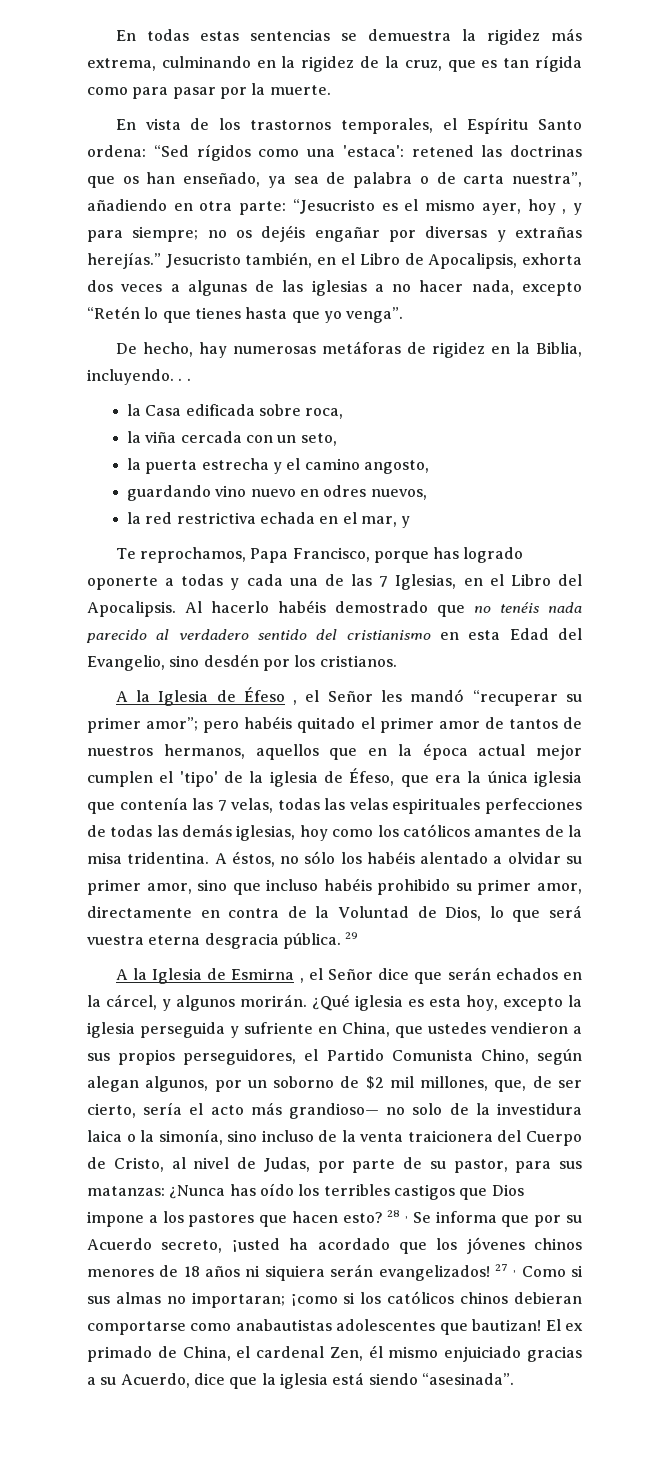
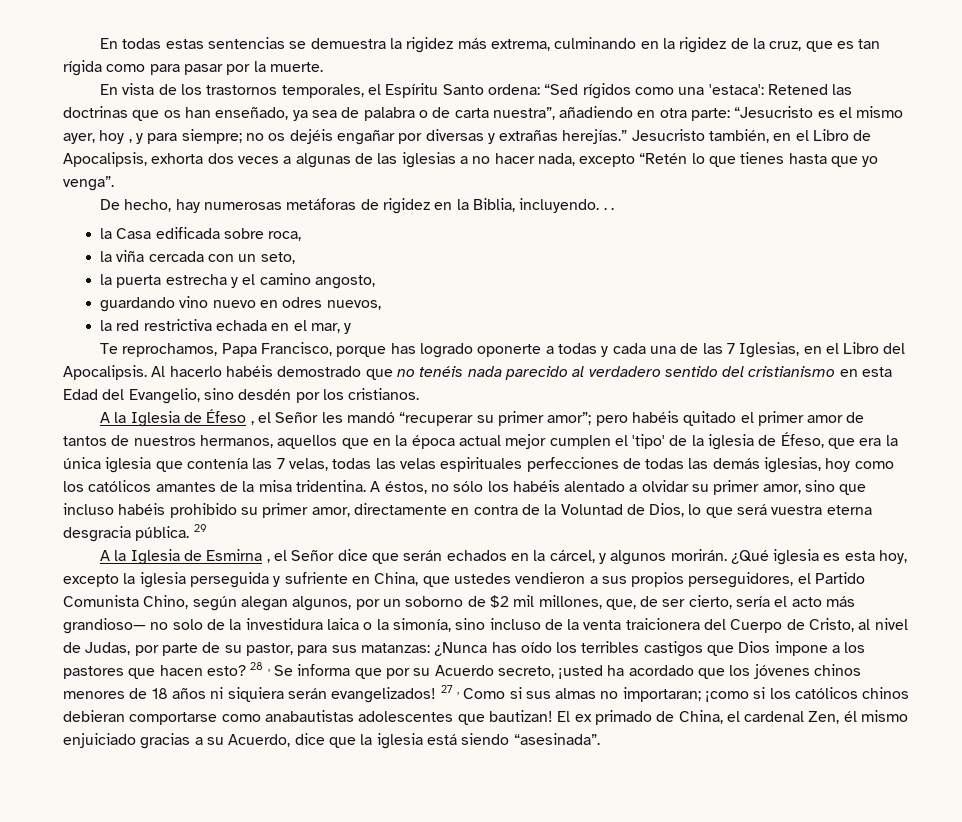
[411,145,474,157] retened -> [767,84,828,95] Retened

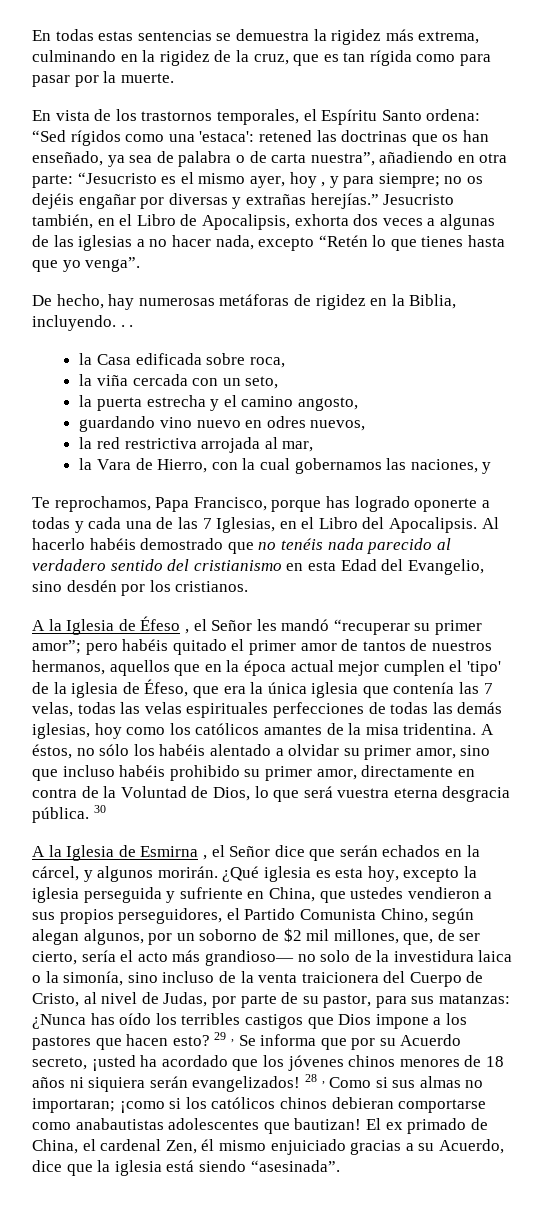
[767,84,828,95] Retened -> [258,130,312,142] retened
[215,320,340,333] echada en el mar, -> [201,437,314,453] [79,458,478,474] arrojada al mar, // la Vara de Hierro, con la cual gobernamos las naciones,
[193,524,207,532] 29 -> [93,805,106,813] 30
[250,662,264,670] 28 -> [214,1032,227,1040] 29
[440,685,453,693] 27 -> [304,1074,317,1082] 28

